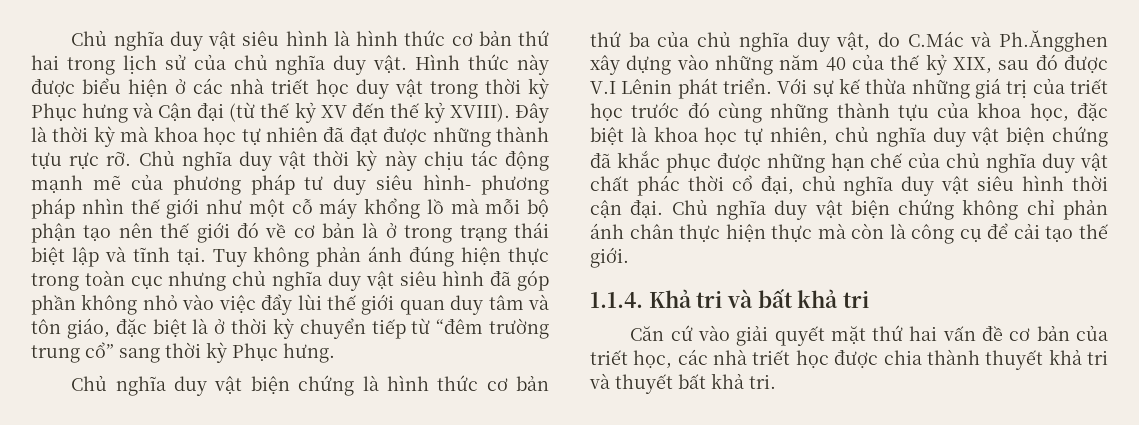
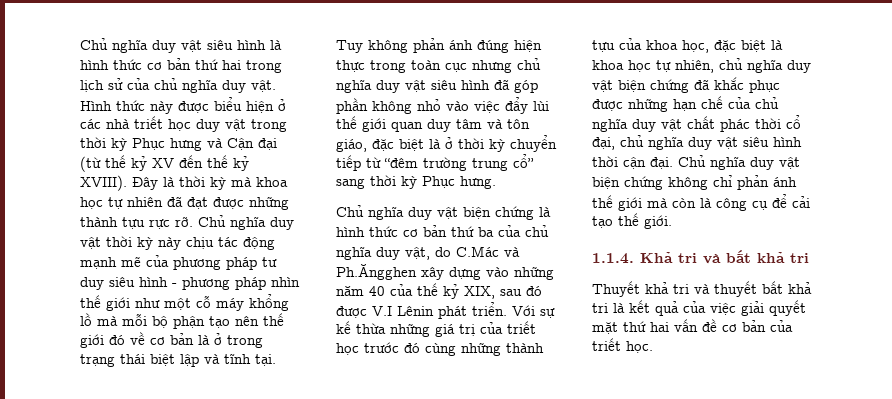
[423,174,472,190] hình- -> [139,277,177,287] hình -
[629,224,813,243] chân thực hiện thực -> [592,195,642,211] thế giới
[630,325,730,341] Căn cứ vào -> [592,281,812,297] [592,300,736,316] Thuyết khả tri và thuyết bất khả tri là kết quả của việc
[633,349,1108,370] [589,373,776,394] học, các nhà triết học được chia thành thuyết khả tri và thuyết bất khả tri. -> [626,341,653,353] học.

